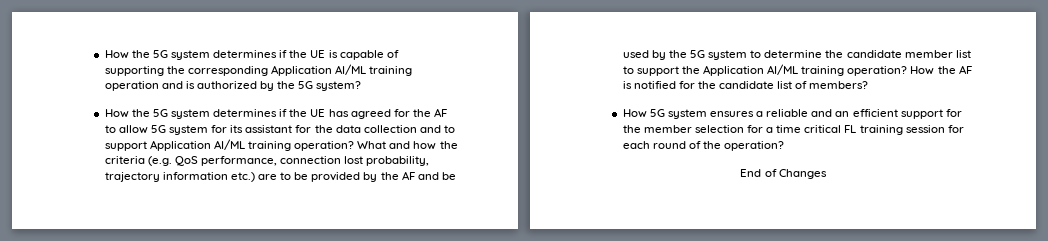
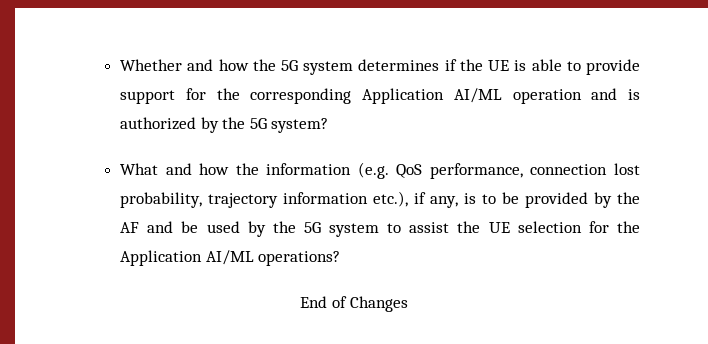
[104,50,129,59] How -> [120,59,249,71] Whether and how
[339,50,399,60] [104,66,164,76] capable of supporting -> [531,59,641,75] [120,88,206,104] able to provide support for
[369,66,413,76] training -> (502, 95) none
[104,108,447,119] [104,125,455,135] [104,139,355,151] How the 5G system determines if the UE has agreed for the AF to allow 5G system for its assistant for the data collection and to support Application AI/ML training operation? -> (329, 125) none
[104,156,145,164] criteria -> [266,163,352,175] information
[230,172,277,182] etc.) are -> [373,191,477,208] etc.), if any, is
[764,50,971,58] [622,64,972,76] [622,81,869,89] [622,109,962,119] [622,125,964,135] [622,141,785,151] determine the candidate member list to support the Application AI/ML training operation? How the AF is notified for the candidate list of members? // How 5G system ensures a reliable and an efficient support for the member selection for a time critical FL training session for each round of the operation? -> [409,221,640,233] [120,250,341,266] assist the UE selection for the Application AI/ML operations?

